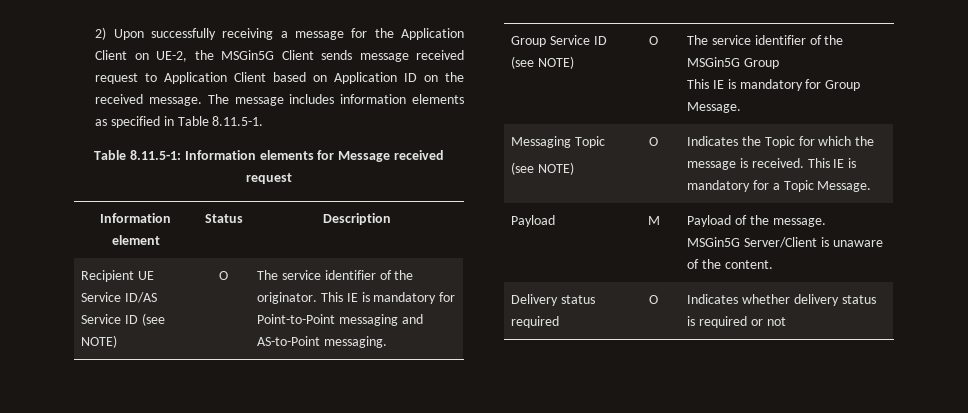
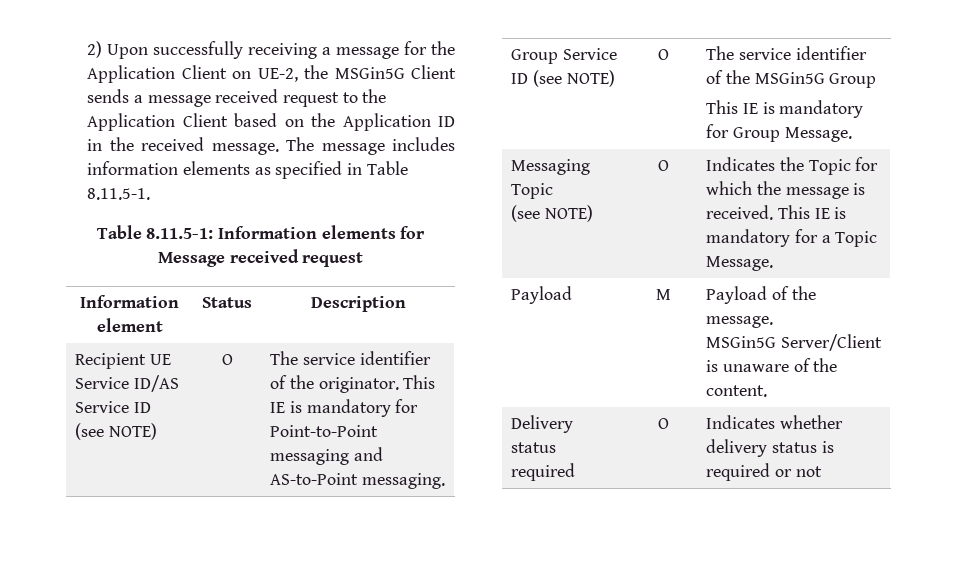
(353, 55) none -> [133,95,143,103] a
(158, 77) none -> [362,89,387,103] the
(328, 78) none -> [311,113,336,127] the
[424,75,439,82] on -> [87,139,103,151] in

